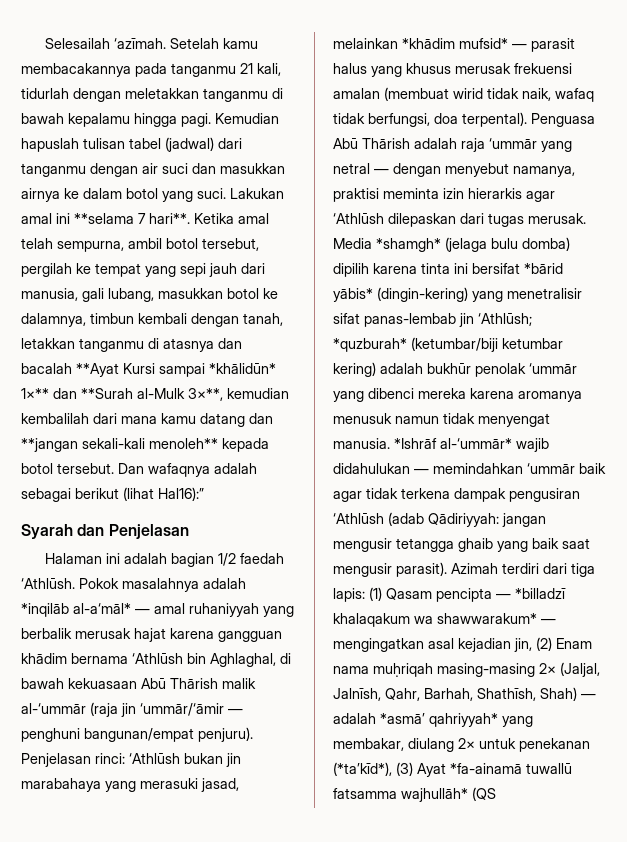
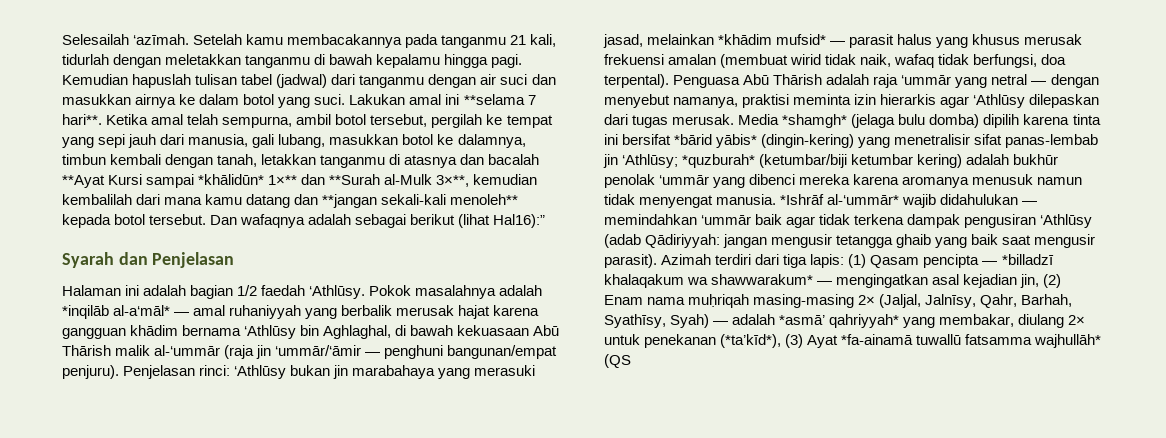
[21,578,75,589] ‘Athlūsh. -> [309,285,366,299] ‘Athlūsy.
[132,653,183,664] ‘Athlūsh -> [244,325,297,339] ‘Athlūsy
[129,753,180,764] ‘Athlūsh -> [234,365,287,379] ‘Athlūsy
[333,213,384,224] ‘Athlūsh -> [973,94,1026,108] ‘Athlūsy
[478,313,532,326] ‘Athlūsh; -> [622,154,679,168] ‘Athlūsy;
[333,513,384,524] ‘Athlūsh -> [1040,214,1093,228] ‘Athlūsy
[333,688,381,701] Jalnīsh, -> [925,294,977,308] Jalnīsy,
[477,687,577,701] Shathīsh, Shah) -> [604,314,710,328] Syathīsy, Syah)

